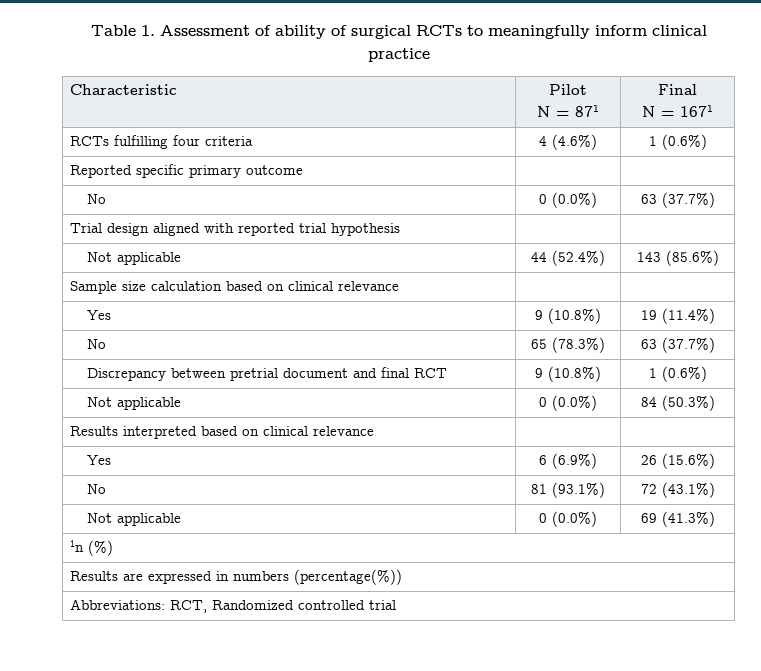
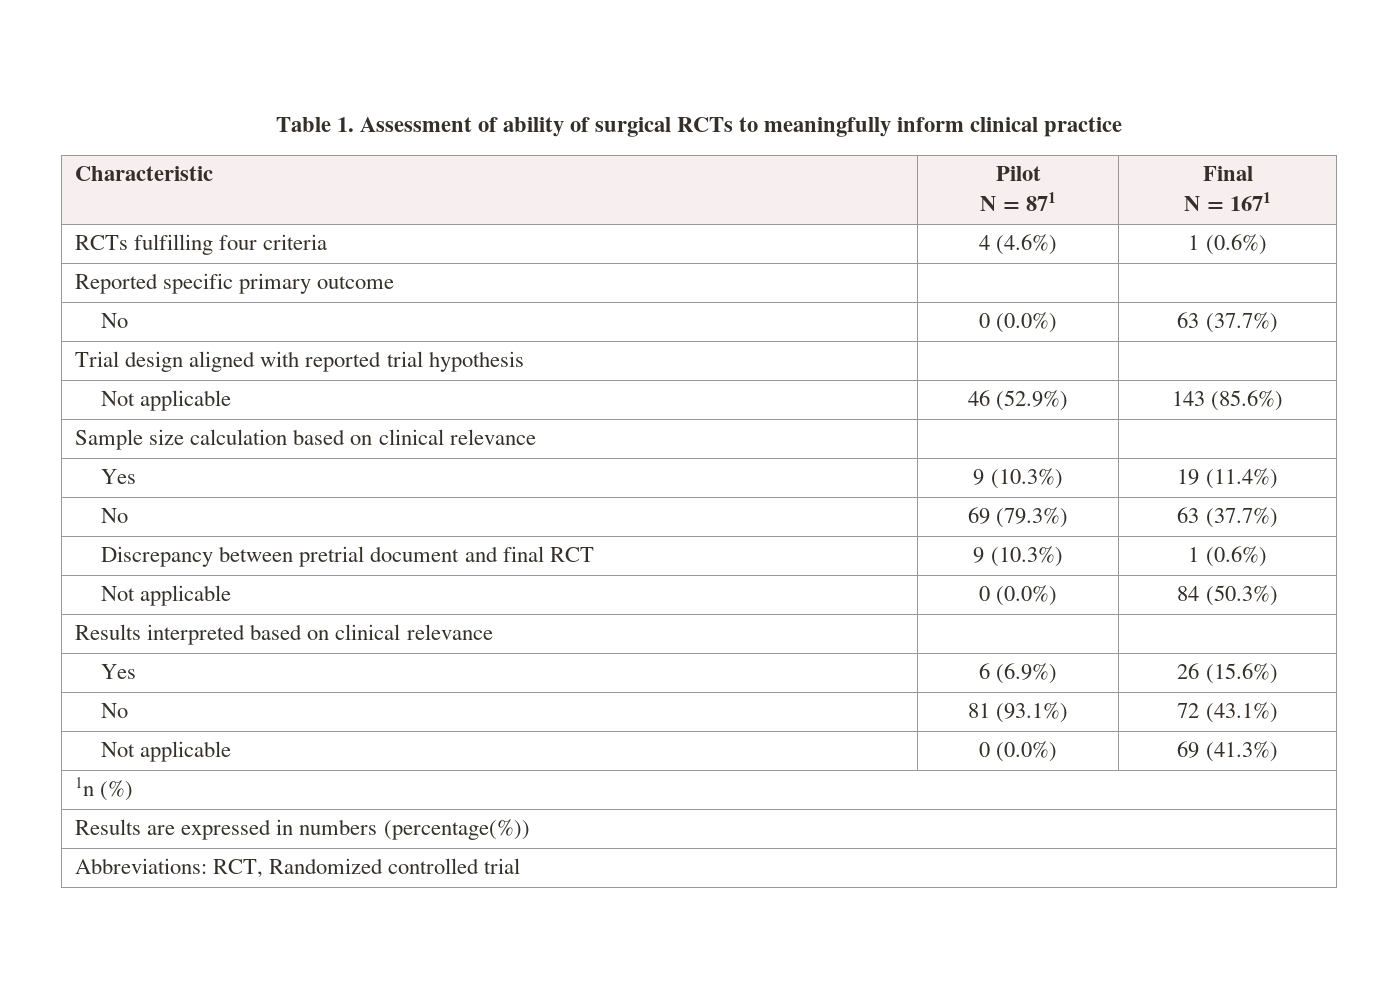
[531,250,605,266] 44 (52.4%) -> [967,390,1069,411] 46 (52.9%)
[548,308,601,324] (10.8%) -> [990,468,1063,489] (10.3%)
[531,337,605,353] 65 (78.3%) -> [967,507,1069,528] 69 (79.3%)
[548,366,601,382] (10.8%) -> [990,546,1063,567] (10.3%)

